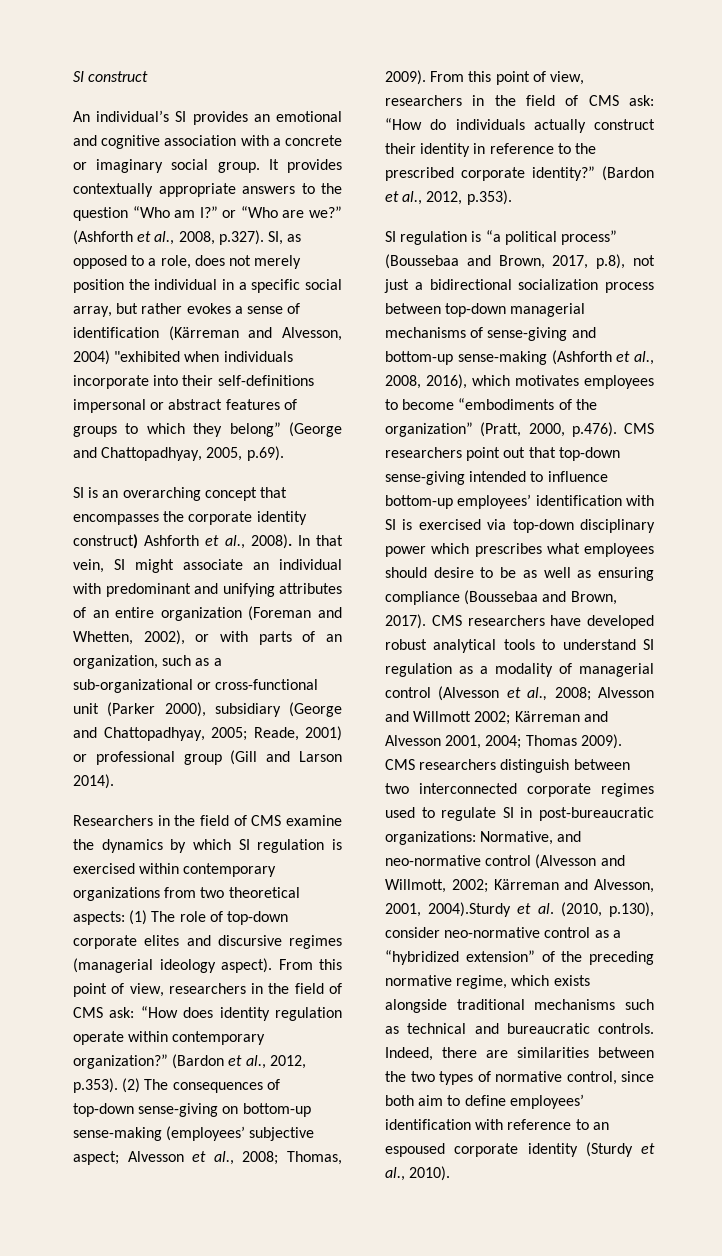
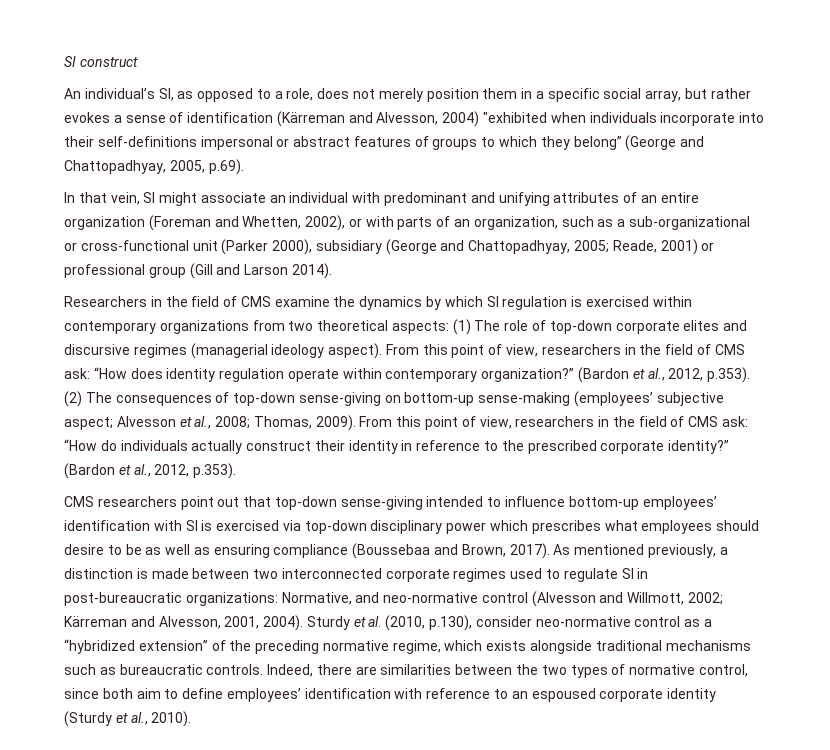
[175,111,342,125] [73,135,342,149] [73,159,342,173] [73,183,342,197] [73,206,342,221] [73,230,264,245] SI provides an emotional and cognitive association with a concrete or imaginary social group. It provides contextually appropriate answers to the question “Who am I?” or “Who are we?” (Ashforth et al., 2008, p.327). -> (155, 93) none
[128,279,218,290] the individual -> [482,88,518,99] them
[73,487,287,501] [73,511,307,525] [73,534,292,549] SI is an overarching concept that encompasses the corporate identity construct) Ashforth et al., 2008). -> (244, 167) none
[385,230,617,245] [385,254,655,269] [384,279,654,293] [385,303,586,317] [385,327,596,341] [385,350,654,365] [385,374,654,389] [385,398,597,410] [385,422,617,437] SI regulation is “a political process” (Boussebaa and Brown, 2017, p.8), not just a bidirectional socialization process between top-down managerial mechanisms of sense-giving and bottom-up sense-making (Ashforth et al., 2008, 2016), which motivates employees to become “embodiments of the organization” (Pratt, 2000, p.476). -> (237, 471) none
[431,615,654,629] [385,639,654,653] [385,663,654,677] [385,686,654,701] [385,711,608,725] [385,734,622,749] [385,759,570,773] CMS researchers have developed robust analytical tools to understand SI regulation as a modality of managerial control (Alvesson et al., 2008; Alvesson and Willmott 2002; Kärreman and Alvesson 2001, 2004; Thomas 2009). CMS researchers distinguish -> [553,544,728,558] [64,568,189,579] As mentioned previously, a distinction is made
[428,902,512,917] 2004).Sturdy -> [263,615,350,631] 2004). Sturdy
[407,1023,499,1034] technical and -> (116, 671) none

